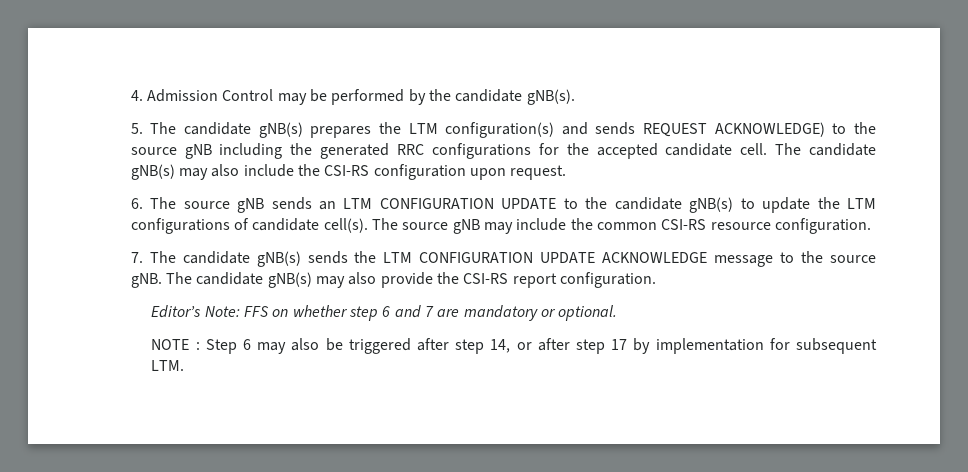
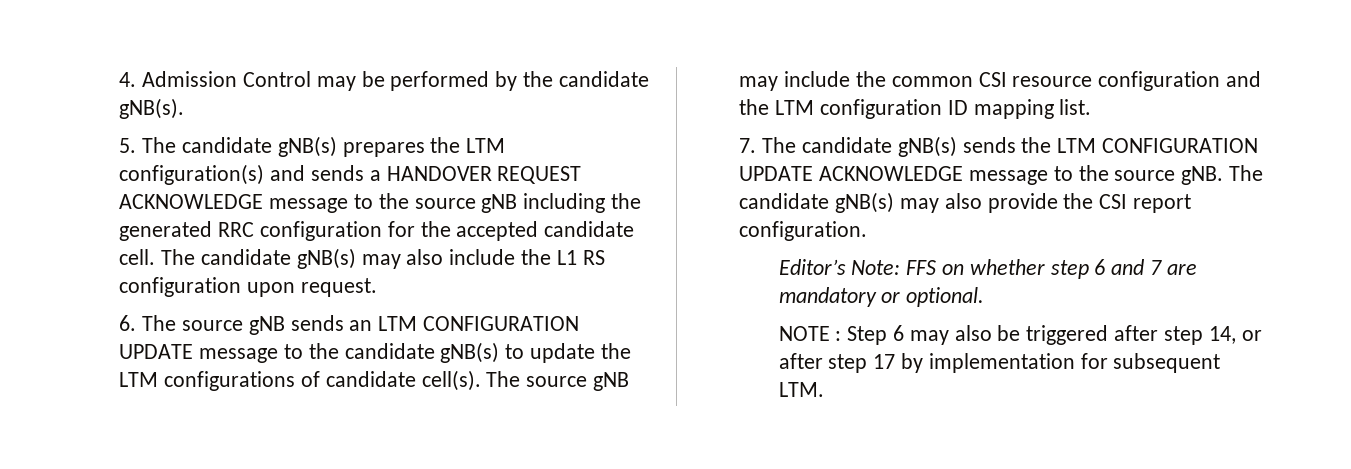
[643,122,825,137] REQUEST ACKNOWLEDGE) -> [369,166,582,184] [119,194,349,213] a HANDOVER REQUEST ACKNOWLEDGE message
[431,143,531,159] configurations -> [259,221,382,241] configuration
[324,165,370,176] CSI-RS -> [556,250,605,265] L1 RS
(557, 203) none -> [199,348,279,363] message
[661,218,871,234] CSI-RS resource configuration. -> [978,71,1261,91] [739,99,1092,119] CSI resource configuration and the LTM configuration ID mapping list.
[463,273,509,284] CSI-RS -> [1099,194,1128,209] CSI

